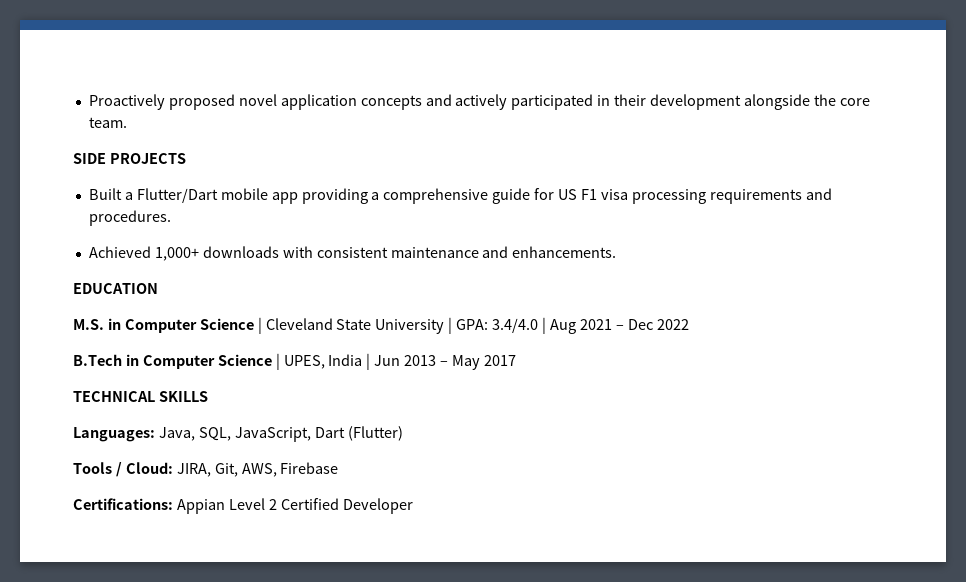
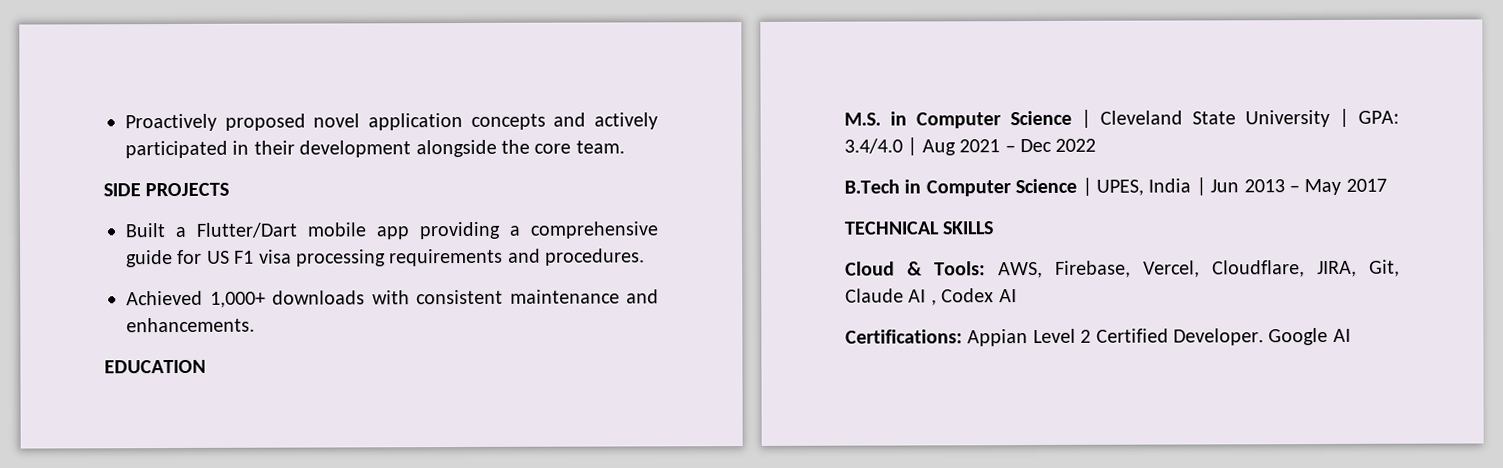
[73,426,403,442] [73,462,339,477] Languages: Java, SQL, JavaScript, Dart (Flutter) // Tools / Cloud: JIRA, Git, AWS, Firebase -> [845,259,1400,279] [845,288,1017,306] Cloud & Tools: AWS, Firebase, Vercel, Cloudflare, JIRA, Git, Claude AI , Codex AI
[342,498,413,514] Developer -> [1173,327,1351,346] Developer. Google AI

